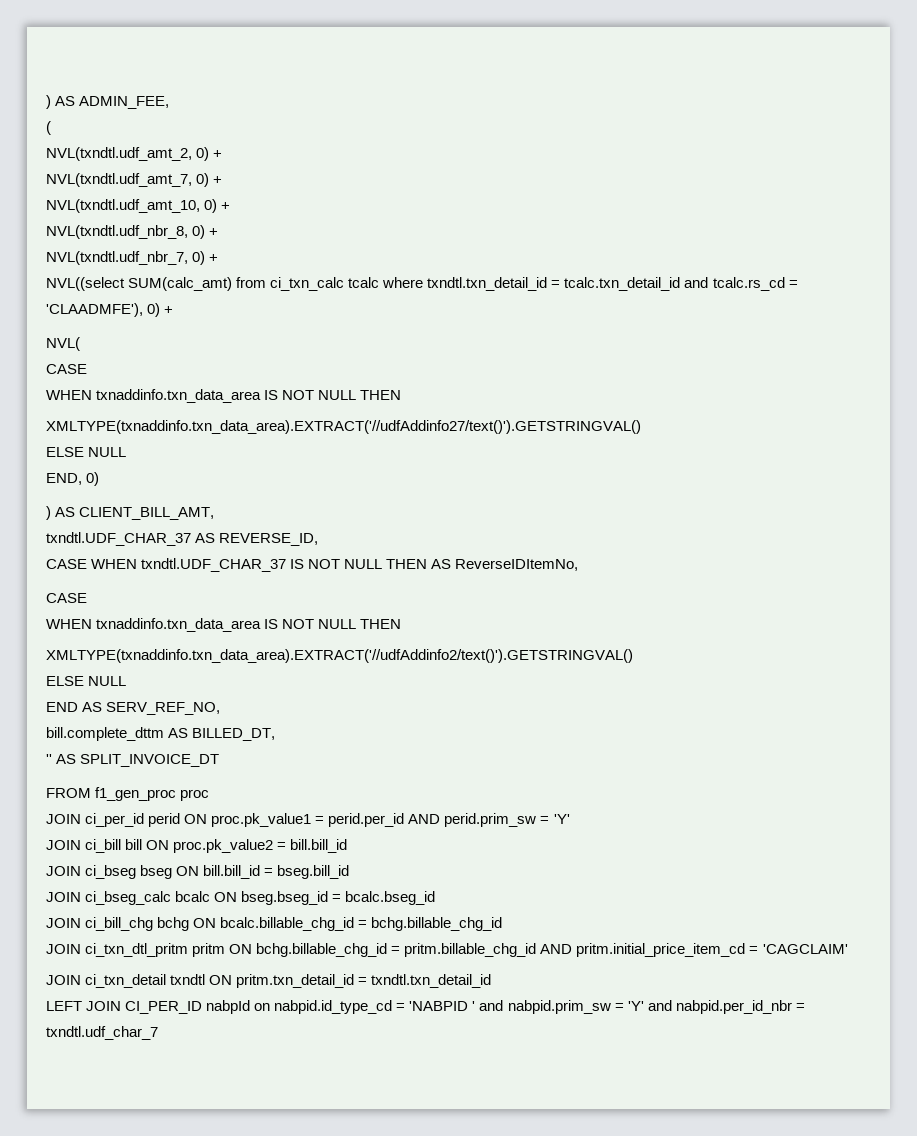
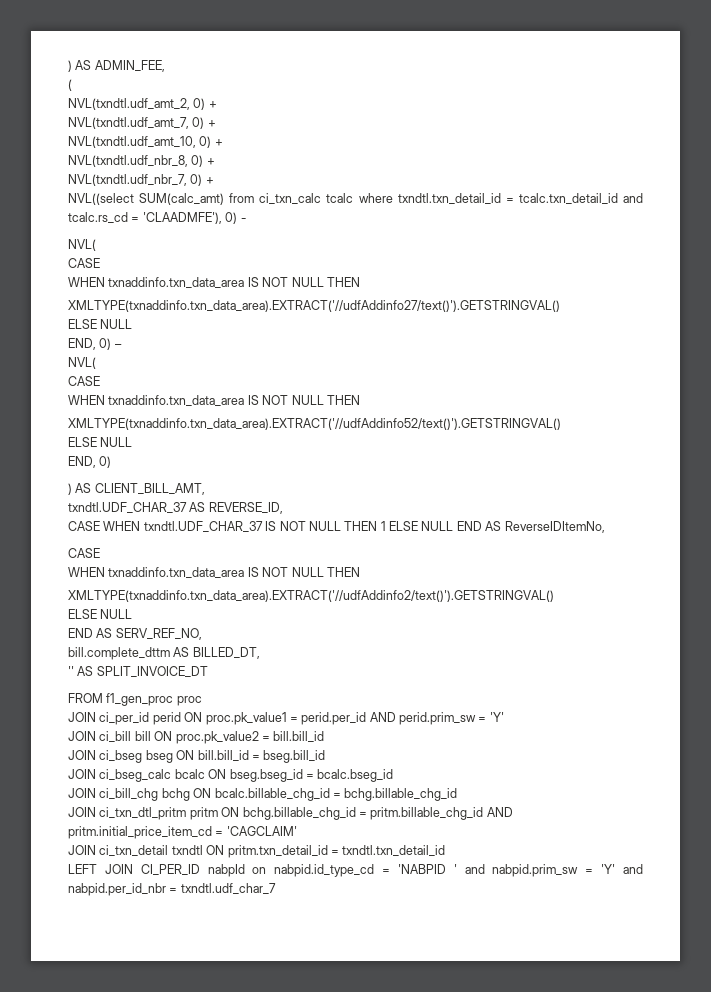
[164,306,174,314] + -> [240,218,246,222] -
(127, 452) none -> [68,338,122,350] [68,357,96,369] [68,376,100,386] [68,395,360,406] [68,418,561,430] [68,437,133,447] // END, 0) – // NVL( // CASE // WHEN txnaddinfo.txn_data_area IS NOT NULL THEN // XMLTYPE(txnaddinfo.txn_data_area).EXTRACT('//udfAddinfo52/text()').GETSTRINGVAL() // ELSE NULL
(428, 564) none -> [380,521,482,531] 1 ELSE NULL END

